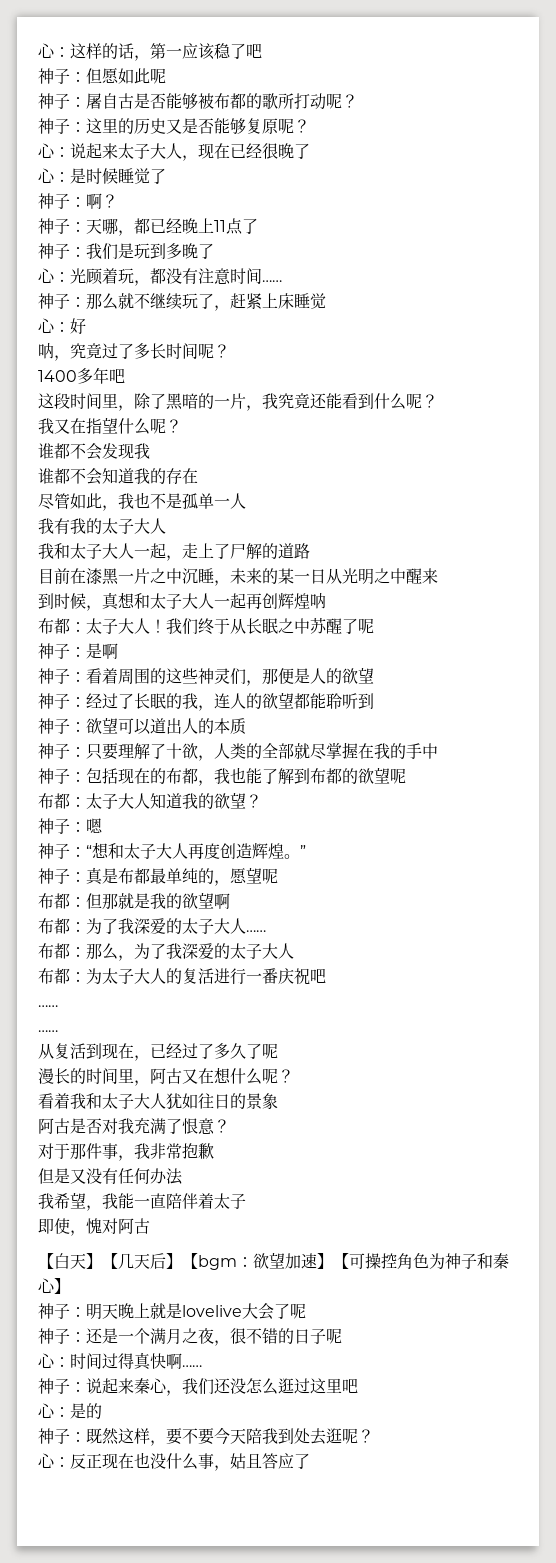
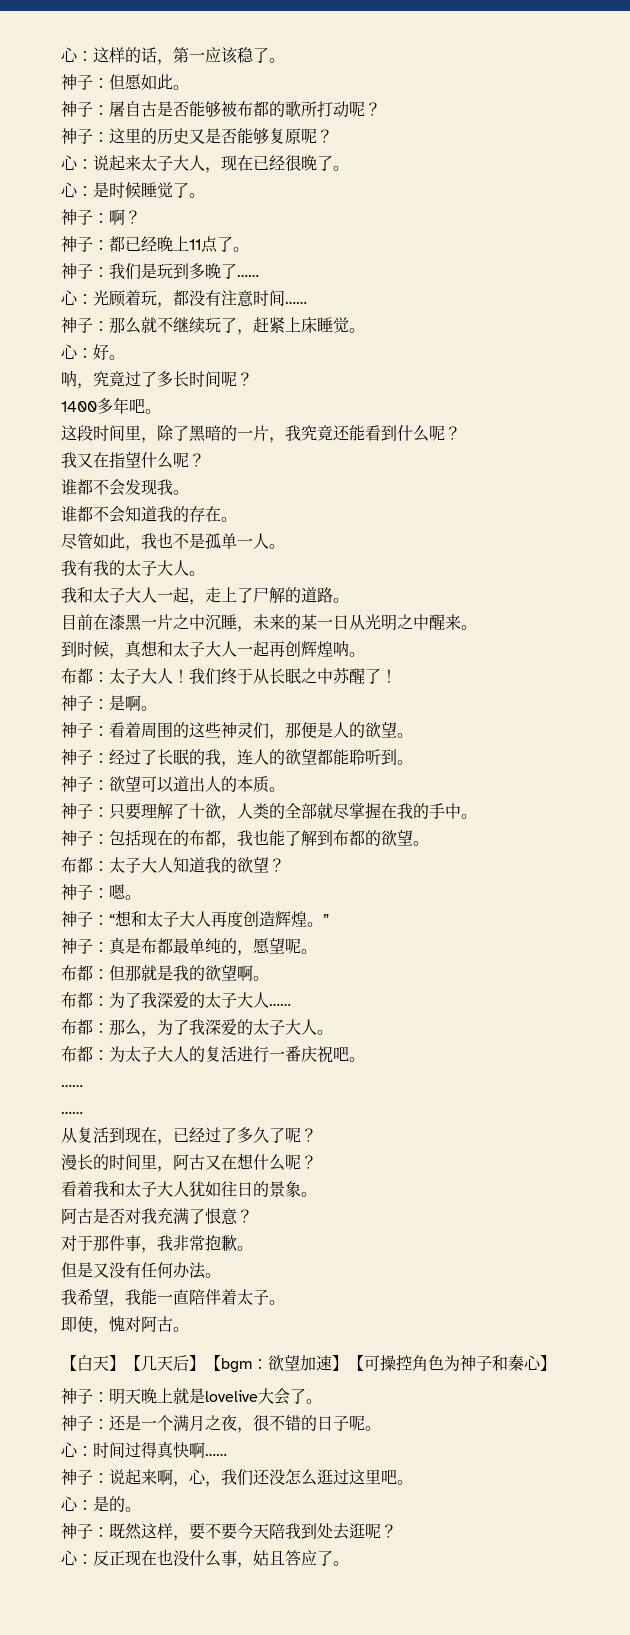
[246,43,262,58] 吧 -> [269,58,285,63] 。
[150,68,166,84] 呢 -> [173,85,189,90] 。
(310, 151) none -> [333,166,349,171] 。
(166, 176) none -> [189,193,205,198] 。
[86,218,134,236] 天哪， -> (109, 245) none
(258, 226) none -> [233,247,249,252] 。
(214, 251) none -> [237,274,259,277] ……
(326, 301) none -> [349,328,365,333] 。
(86, 326) none -> [109,355,125,360] 。
(125, 375) none -> [145,409,161,414] 。
(150, 451) none -> [173,490,189,495] 。
(198, 476) none -> [221,517,237,522] 。
(246, 501) none -> [269,544,285,549] 。
(166, 526) none -> [189,571,205,576] 。
(310, 551) none -> [333,598,349,603] 。
(438, 576) none -> [461,625,477,630] 。
(326, 600) none -> [349,652,365,657] 。
[358,618,374,634] 呢 -> [381,669,397,683] ！
(118, 651) none -> [141,706,157,711] 。
(374, 675) none -> [397,733,413,738] 。
(374, 701) none -> [397,760,413,765] 。
(246, 726) none -> [269,787,285,792] 。
(438, 751) none -> [461,814,477,819] 。
[390,768,406,784] 呢 -> [413,841,429,846] 。
(103, 826) none -> [125,895,141,900] 。
(278, 876) none -> [301,949,317,954] 。
(230, 901) none -> [253,976,269,981] 。
(294, 951) none -> [317,1030,333,1035] 。
(326, 975) none -> [349,1057,365,1062] 。
(278, 1051) none -> [301,1128,317,1142] ？
(278, 1101) none -> [301,1192,317,1197] 。
(214, 1151) none -> [237,1246,253,1251] 。
(183, 1176) none -> [205,1273,221,1278] 。
(246, 1201) none -> [269,1300,285,1305] 。
(150, 1226) none -> [173,1327,189,1332] 。
[290,1303,306,1319] 呢 -> [306,1399,322,1404] 。
(342, 1336) none -> [365,1426,381,1431] 。
[134,1378,150,1394] 秦 -> [157,1469,189,1487] 啊，
(358, 1385) none -> [397,1480,413,1485] 。
(102, 1411) none -> [125,1507,141,1512] 。
(310, 1461) none -> [333,1561,349,1566] 。

